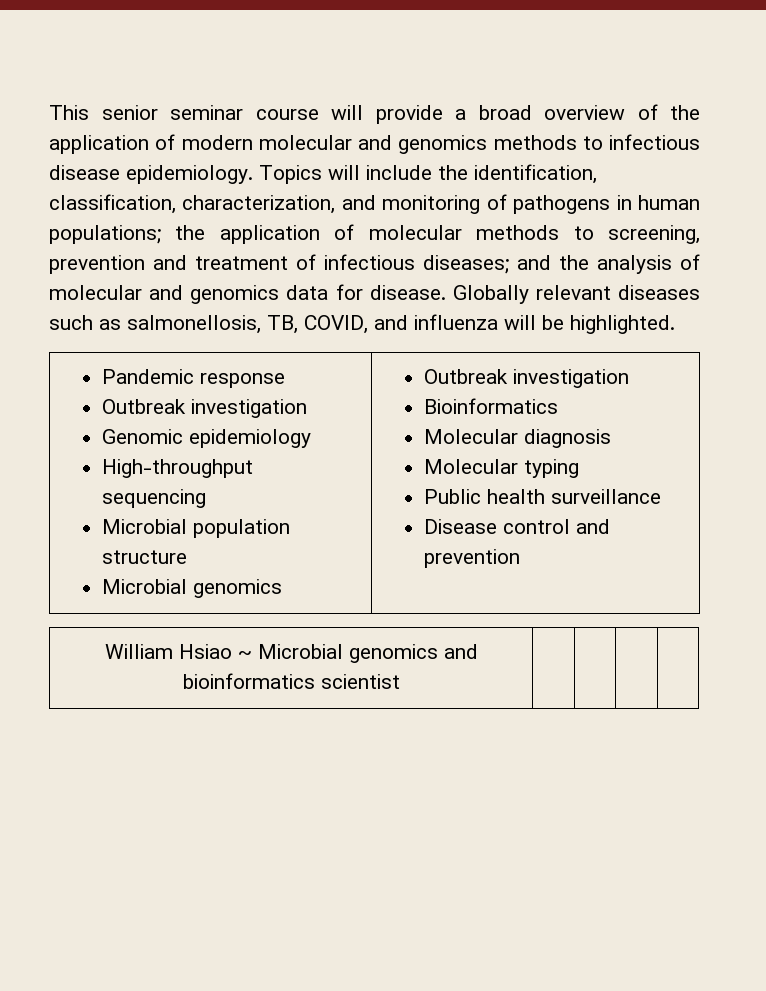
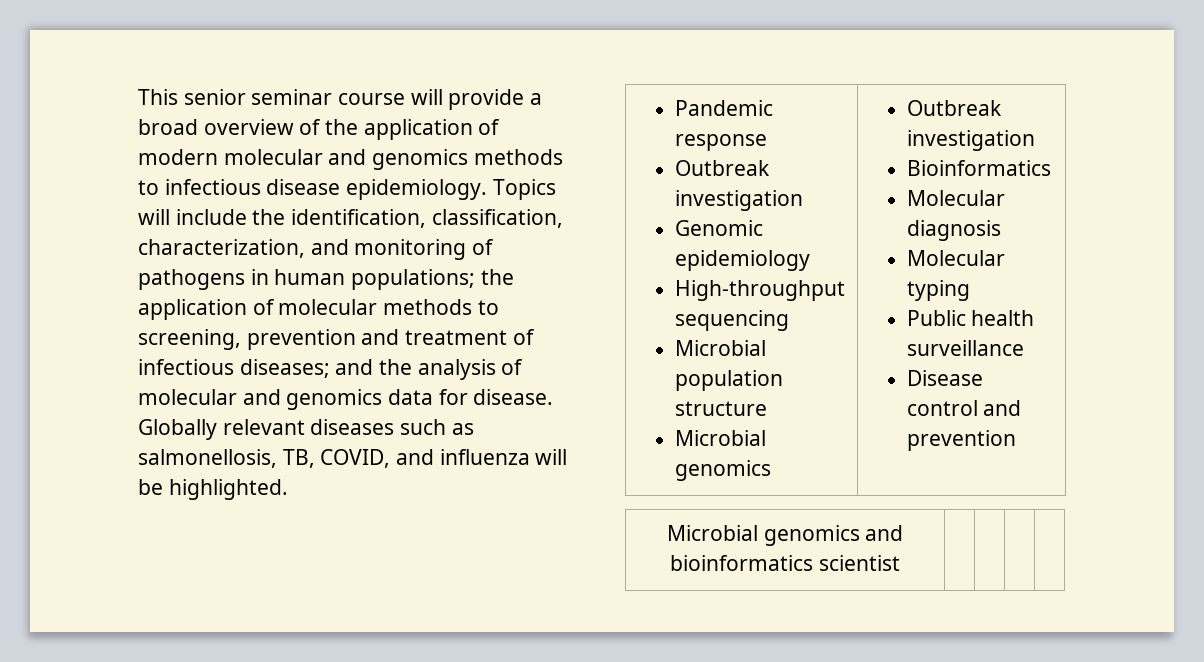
[104,644,252,659] William Hsiao ~ -> (1016, 440) none

